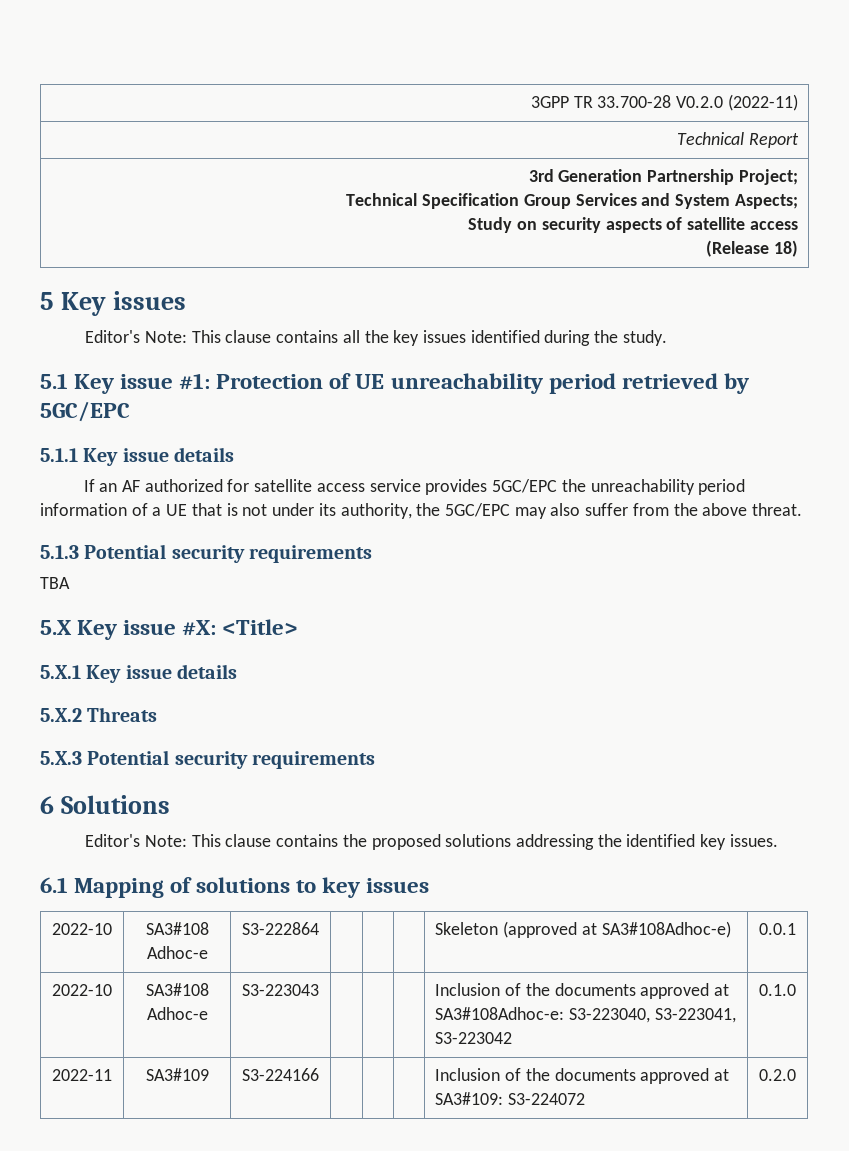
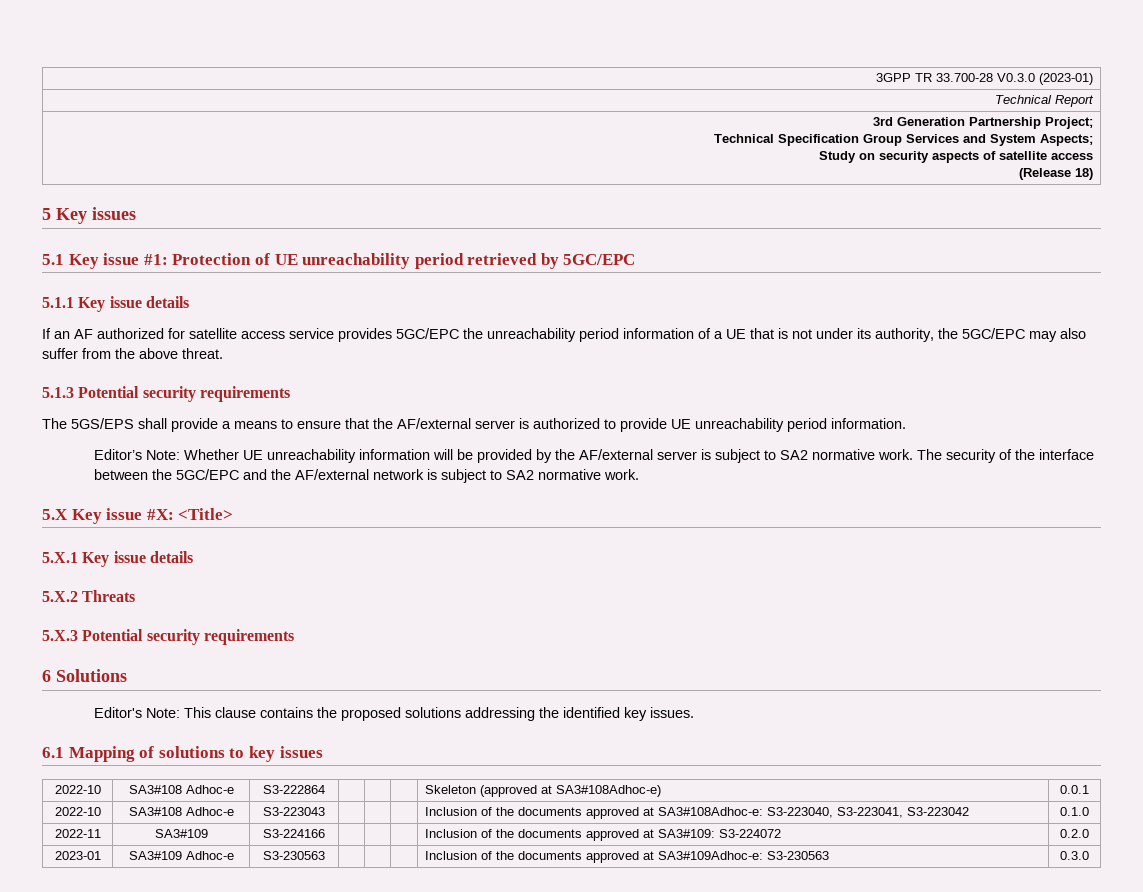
[675,94,798,111] V0.2.0 (2022-11) -> [996,73,1093,85] V0.3.0 (2023-01)
[85,330,667,346] // Editor's Note: This clause contains all the key issues identified during the study. -> (136, 213) none
[40,577,70,589] TBA -> [42,418,906,432] [93,449,1094,463] [93,469,639,483] The 5GS/EPS shall provide a means to ensure that the AF/external server is authorized to provide UE unreachability period information. // Editor’s Note: Whether UE unreachability information will be provided by the AF/external server is subject to SA2 normative work. The security of the interface between the 5GC/EPC and the AF/external network is subject to SA2 normative work.
(796, 1075) none -> [54,851,101,860] [128,851,234,860] [263,851,325,860] [425,851,830,863] [1060,851,1089,860] // 2023-01 | SA3#109 Adhoc-e | S3-230563 | | | | Inclusion of the documents approved at SA3#109Adhoc-e: S3-230563 | 0.3.0

